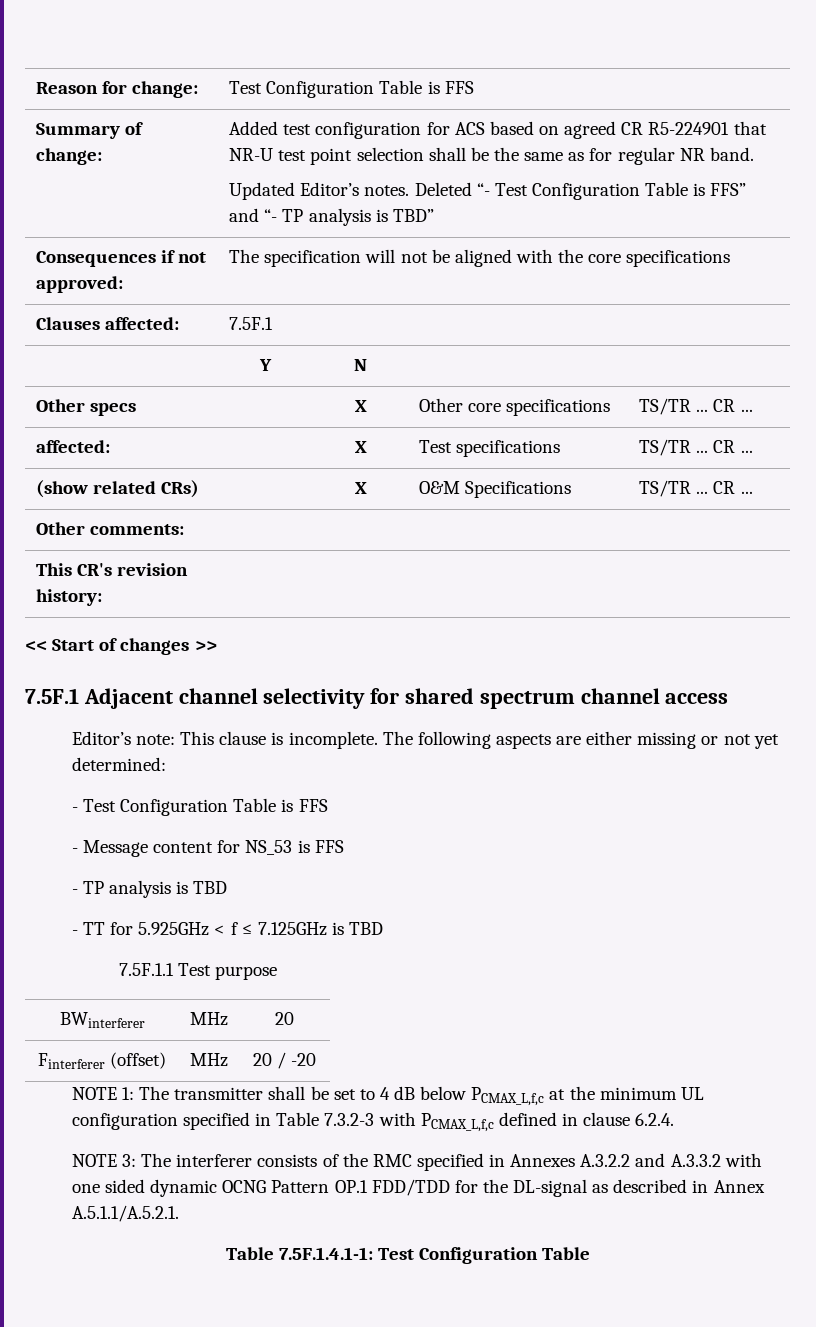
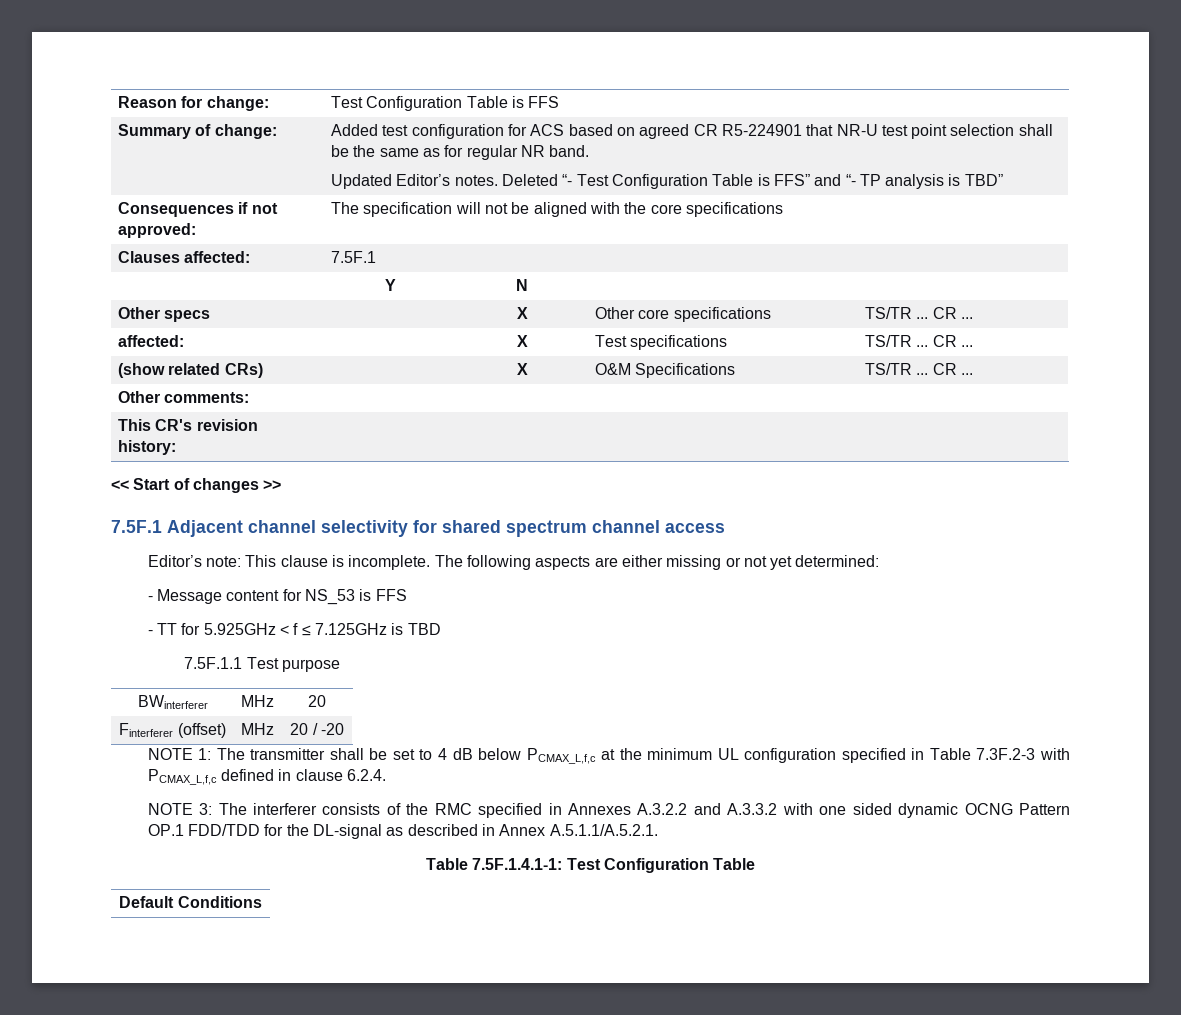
[71,798,328,816] // - Test Configuration Table is FFS -> (880, 561) none
[71,880,228,898] // - TP analysis is TBD -> (407, 595) none
[324,1113,375,1126] 7.3.2-3 -> [976,748,1036,760] 7.3F.2-3
(591, 1253) none -> [119,896,262,908] // Default Conditions

